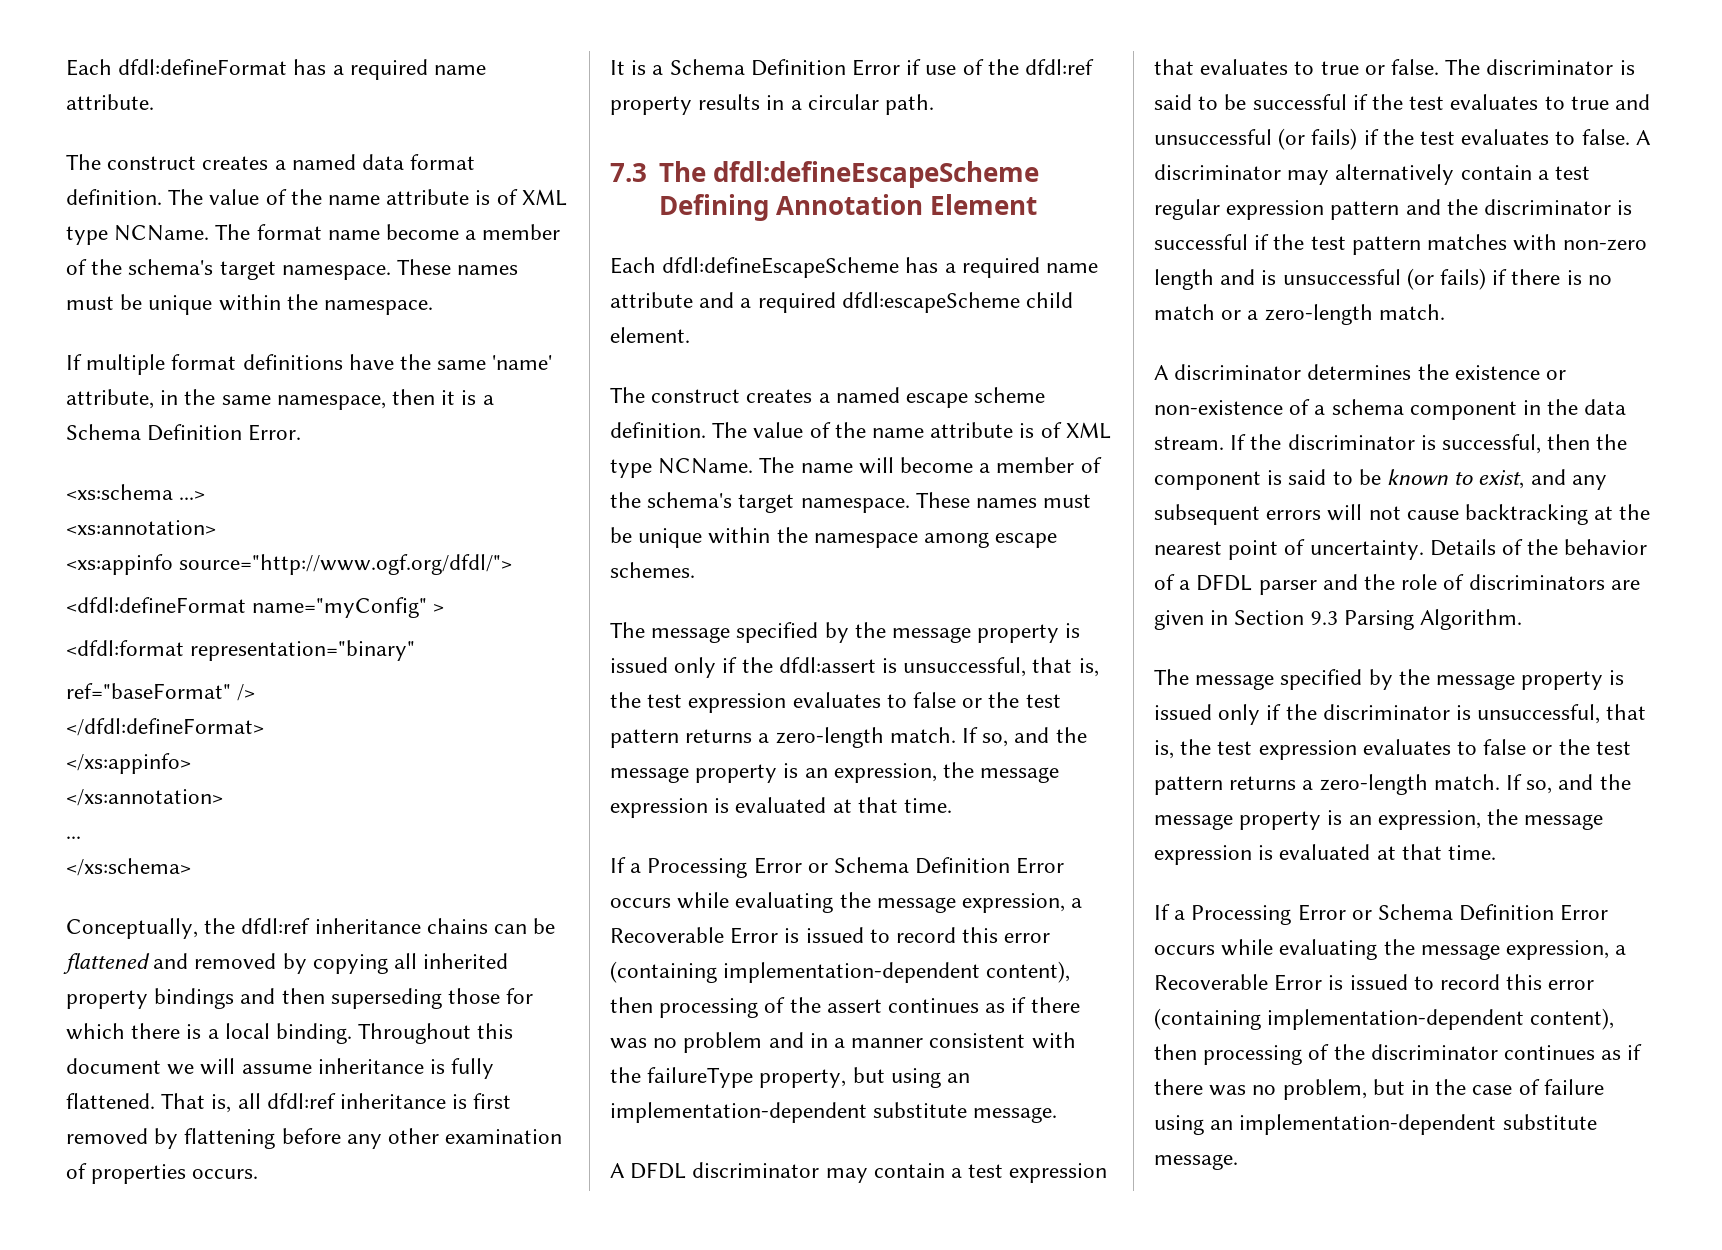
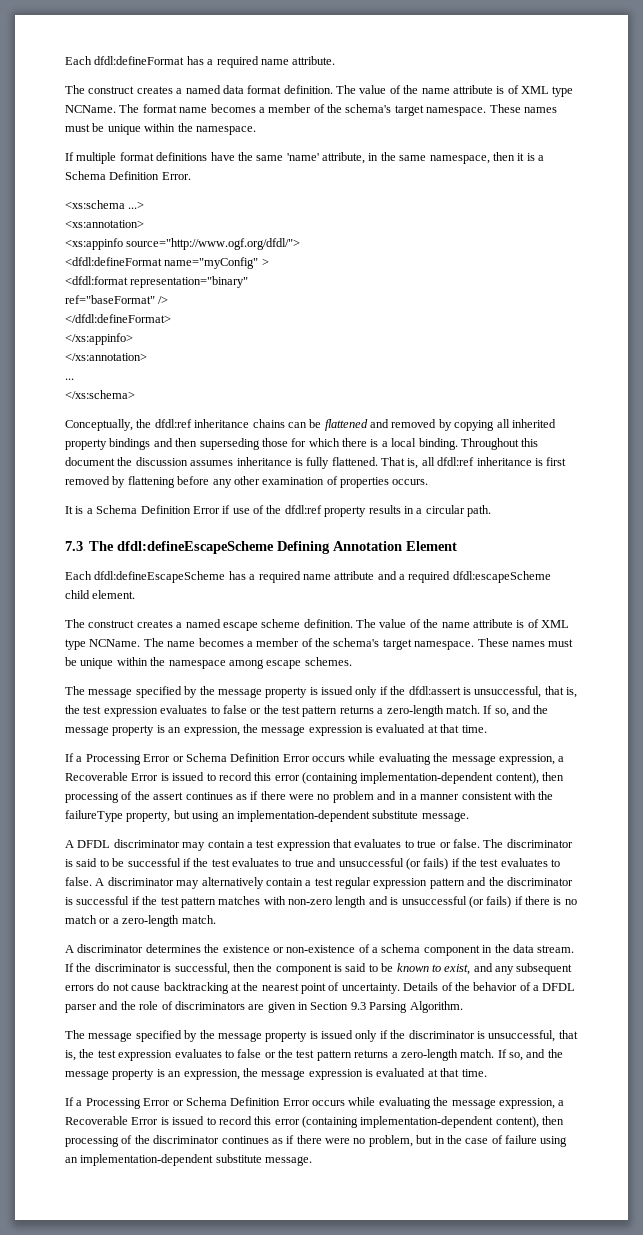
[386,224,460,240] become -> [210,104,256,113] becomes
[167,1058,312,1075] we will assume -> [117,457,234,466] the discussion assumes
[858,457,974,474] will become -> [198,638,244,647] becomes
[610,1038,647,1049] was -> [289,794,314,800] were
[1327,504,1363,521] will -> [97,982,110,991] do
[1209,1085,1247,1096] was -> [325,1138,350,1144] were

